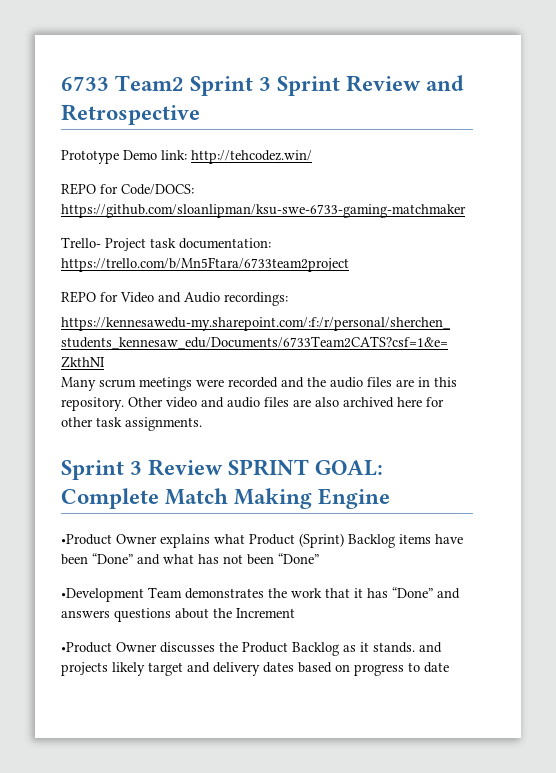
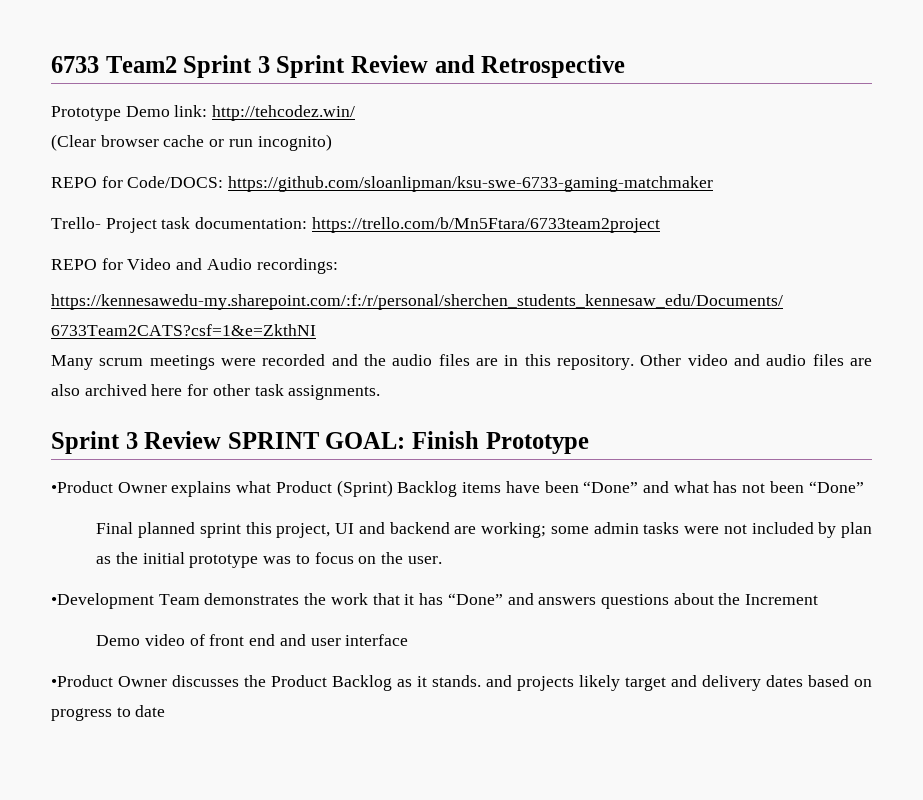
(312, 157) none -> [51,134,332,151] // (Clear browser cache or run incognito)
[61,488,391,509] Complete Match Making Engine -> [412,431,589,454] Finish Prototype
(319, 558) none -> [96,522,872,538] [96,552,442,568] // Final planned sprint this project, UI and backend are working; some admin tasks were not included by plan as the initial prototype was to focus on the user.
(295, 613) none -> [96,634,409,646] // Demo video of front end and user interface

